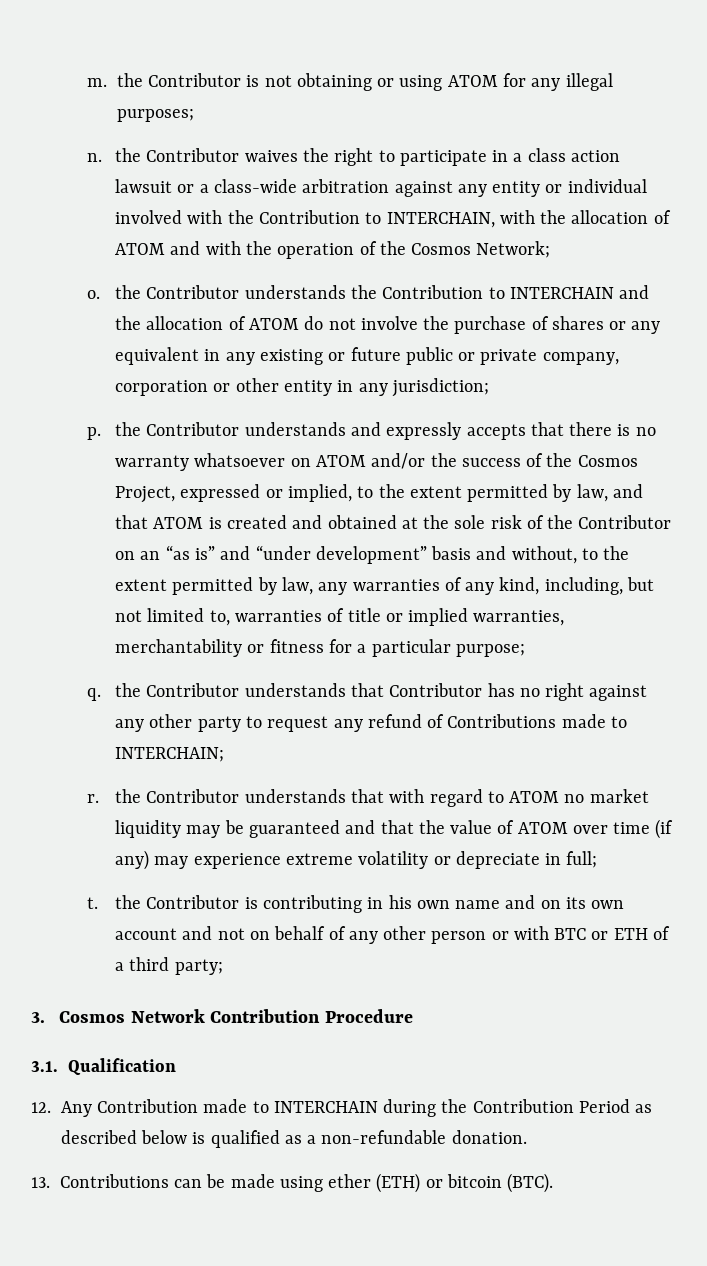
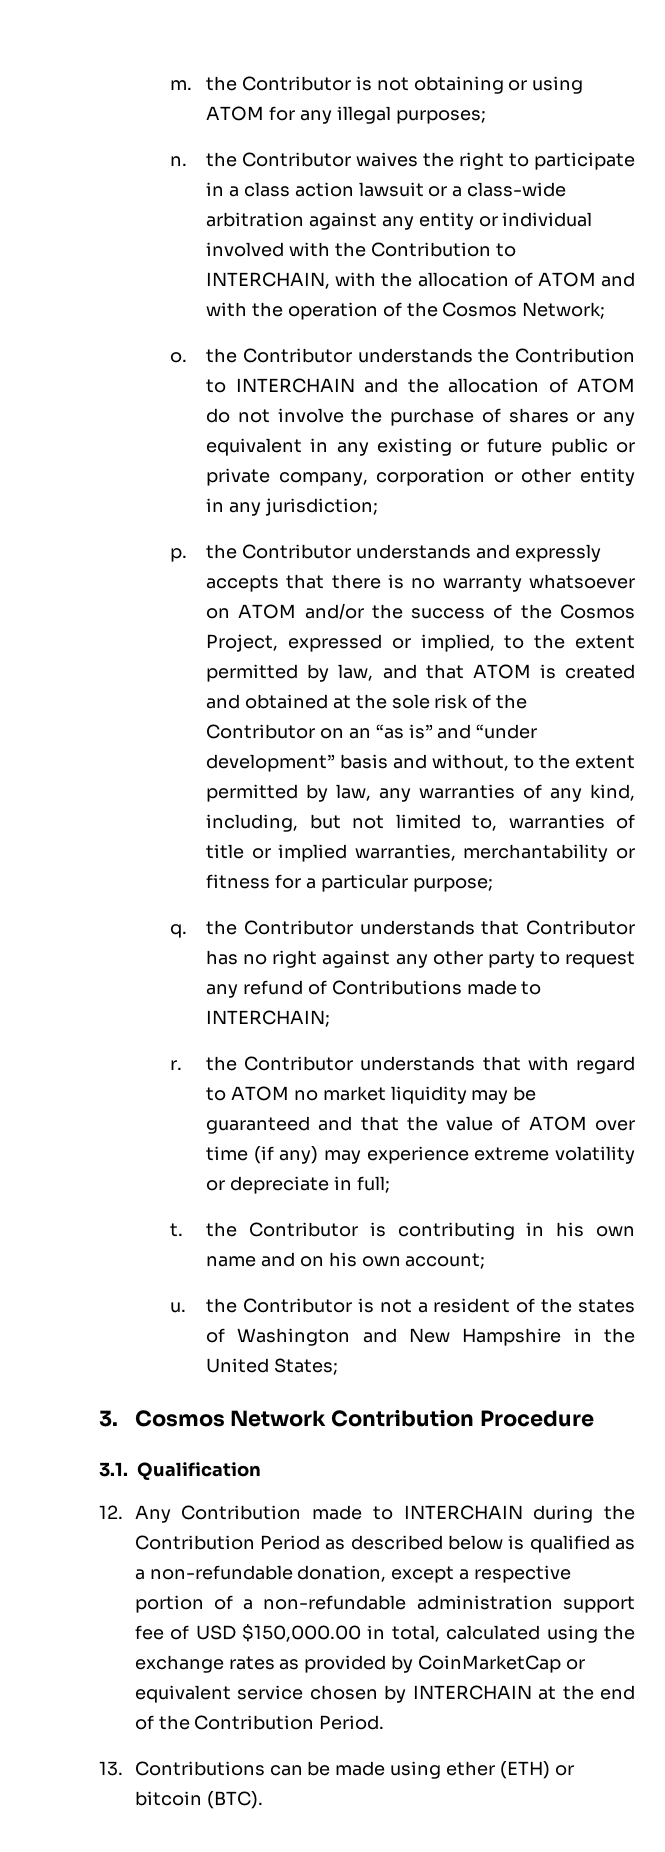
[565,897,625,909] [115,926,670,944] [115,957,223,975] its own account and not on behalf of any other person or with BTC or ETH of a third party; -> [328,1252,486,1269] [170,1298,635,1313] [206,1328,635,1346] [206,1358,339,1375] his own account; // u. the Contributor is not a resident of the states of Washington and New Hampshire in the United States;
[451,1130,527,1144] donation. -> [297,1565,572,1583] [134,1595,635,1613] [134,1624,635,1643] [134,1655,585,1673] [134,1685,635,1703] [134,1715,385,1730] donation, except a respective portion of a non-refundable administration support fee of USD $150,000.00 in total, calculated using the exchange rates as provided by CoinMarketCap or equivalent service chosen by INTERCHAIN at the end of the Contribution Period.

